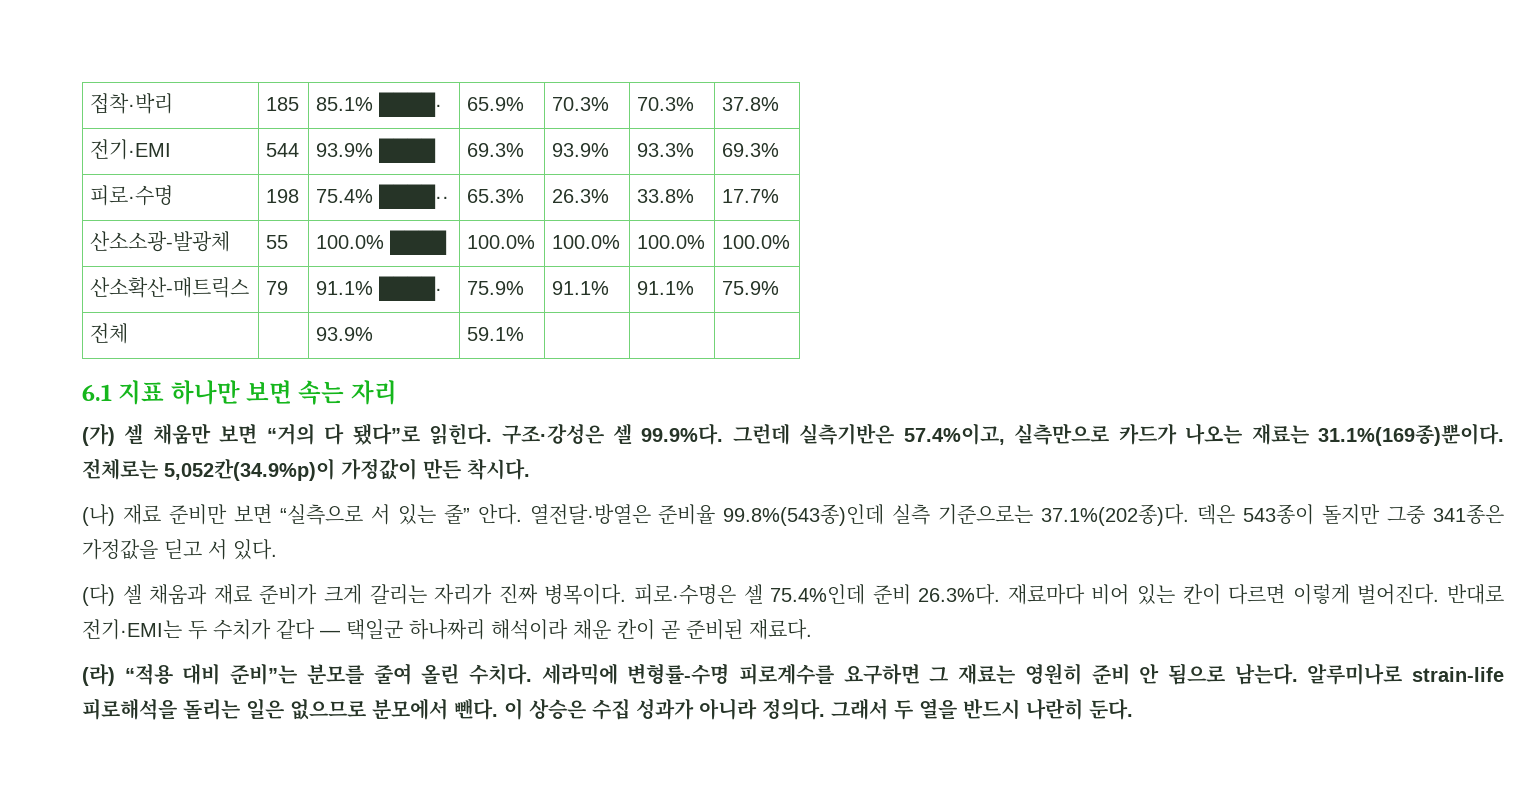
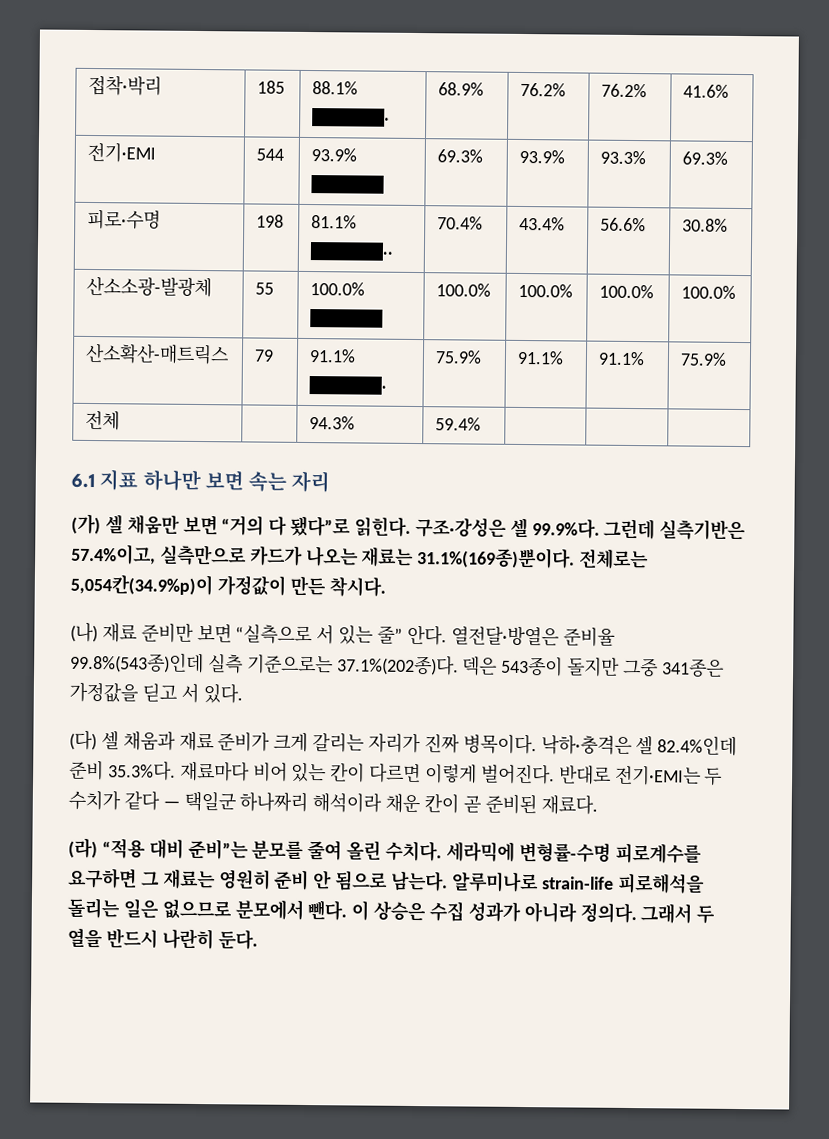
[316,92,443,117] [467,97,525,111] [552,97,610,111] [637,97,695,111] [722,97,780,111] 85.1% ████· | 65.9% | 70.3% | 70.3% | 37.8% -> [312,81,359,95] [312,108,391,128] [438,82,485,96] [520,82,567,97] [601,83,648,98] [683,84,730,98] 88.1% ████· | 68.9% | 76.2% | 76.2% | 41.6%
[316,189,374,203] 75.4% -> [311,215,358,229] 81.1%
[467,189,525,203] [552,189,610,203] [637,189,695,203] [722,189,780,203] 65.3% | 26.3% | 33.8% | 17.7% -> [437,216,484,230] [519,216,566,231] [600,217,647,232] [682,218,729,232] 70.4% | 43.4% | 56.6% | 30.8%
[316,327,374,341] [467,327,525,341] 93.9% | 59.1% -> [309,416,356,430] [435,417,482,431] 94.3% | 59.4%
[164,458,335,481] 5,052칸(34.9%p)이 -> [70,573,213,596] 5,054칸(34.9%p)이
[633,584,1001,605] 피로·수명은 셀 75.4%인데 준비 26.3%다. -> [540,735,738,756] [69,760,176,781] 낙하·충격은 셀 82.4%인데 준비 35.3%다.

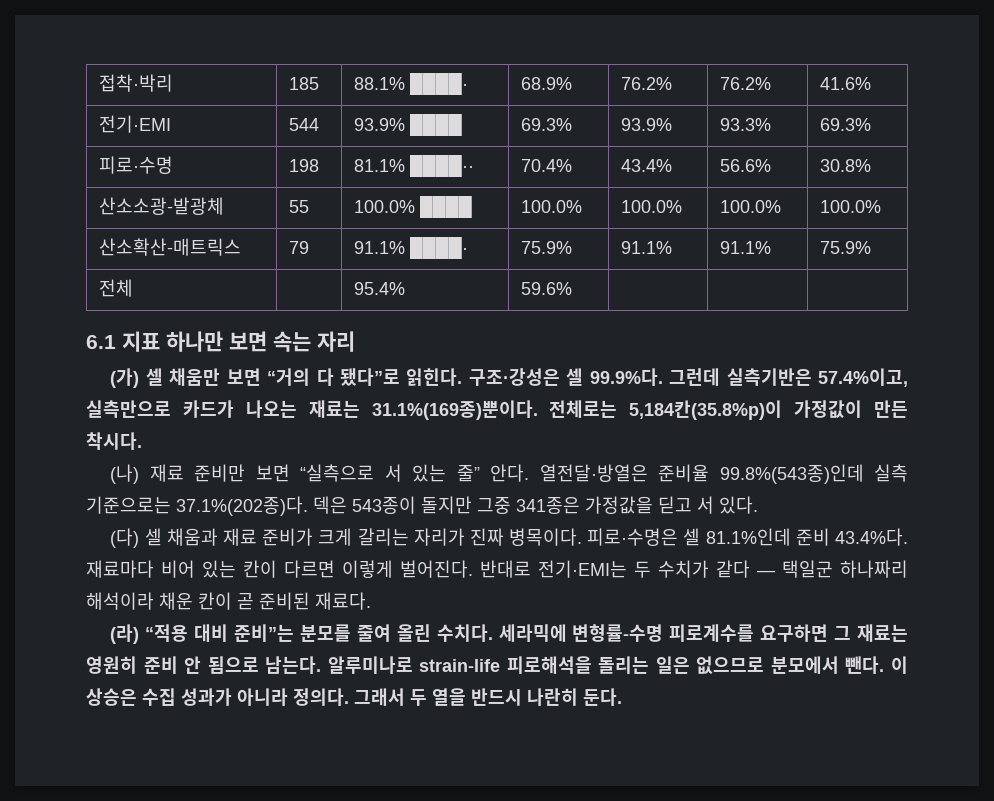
[309,416,356,430] [435,417,482,431] 94.3% | 59.4% -> [354,282,406,295] [521,282,573,295] 95.4% | 59.6%
[70,573,213,596] 5,054칸(34.9%p)이 -> [629,400,783,420] 5,184칸(35.8%p)이
[540,735,738,756] [69,760,176,781] 낙하·충격은 셀 82.4%인데 준비 35.3%다. -> [587,528,908,546] 피로·수명은 셀 81.1%인데 준비 43.4%다.

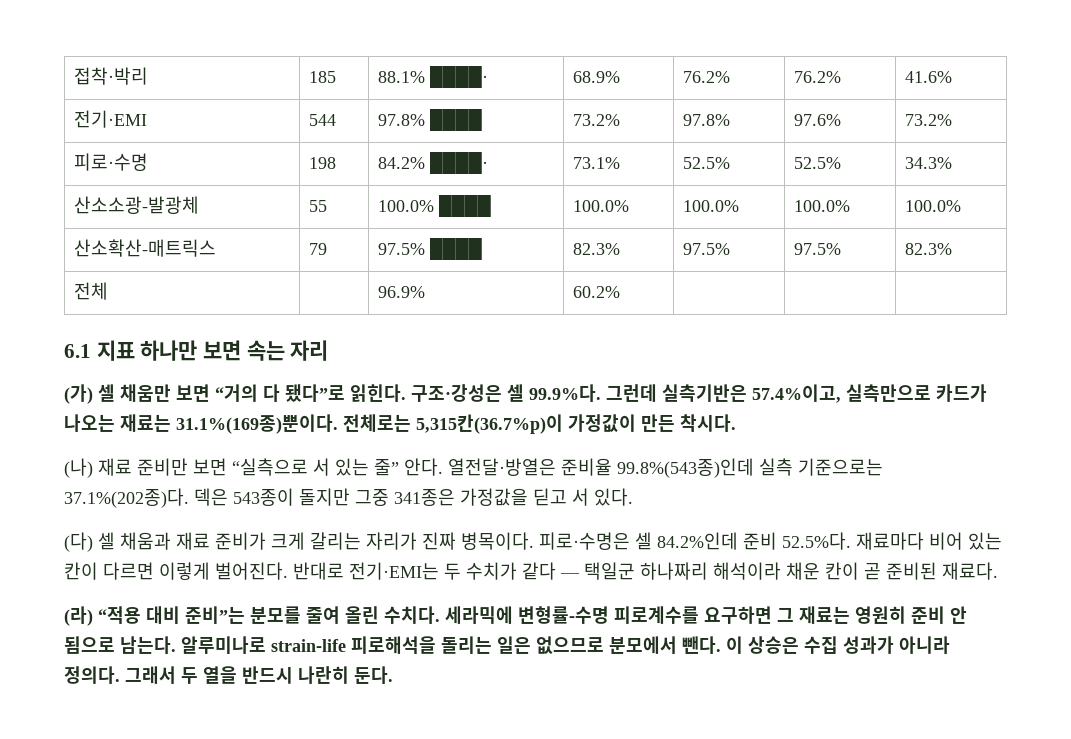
[354,114,463,136] [521,118,573,131] [621,118,673,131] [720,118,772,131] [820,118,872,131] [99,156,174,174] [289,159,320,172] [354,155,475,177] [521,159,573,172] [621,159,673,172] [720,159,772,172] [820,159,872,172] 93.9% ████ | 69.3% | 93.9% | 93.3% | 69.3% // 피로·수명 | 198 | 81.1% ████·· | 70.4% | 43.4% | 56.6% | 30.8% -> [377,109,482,131] [572,114,620,126] [682,114,730,126] [793,114,841,126] [904,114,952,126] [73,153,148,171] [308,157,336,169] [377,152,488,174] [572,157,620,169] [682,157,730,169] [793,157,841,169] [904,157,952,169] 97.8% ████ | 73.2% | 97.8% | 97.6% | 73.2% // 피로·수명 | 198 | 84.2% ████· | 73.1% | 52.5% | 52.5% | 34.3%
[354,237,469,259] [521,241,573,254] [621,241,673,254] [720,241,772,254] [820,241,872,254] 91.1% ████· | 75.9% | 91.1% | 91.1% | 75.9% -> [377,238,482,260] [572,243,620,255] [682,243,730,255] [793,243,841,255] [904,243,952,255] 97.5% ████ | 82.3% | 97.5% | 97.5% | 82.3%
[354,282,406,295] [521,282,573,295] 95.4% | 59.6% -> [377,286,425,298] [572,286,620,298] 96.9% | 60.2%
[629,400,783,420] 5,184칸(35.8%p)이 -> [416,414,563,434] 5,315칸(36.7%p)이
[705,528,908,546] 81.1%인데 준비 43.4%다. -> [657,532,851,550] 84.2%인데 준비 52.5%다.

